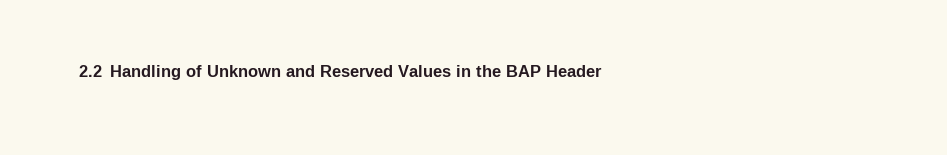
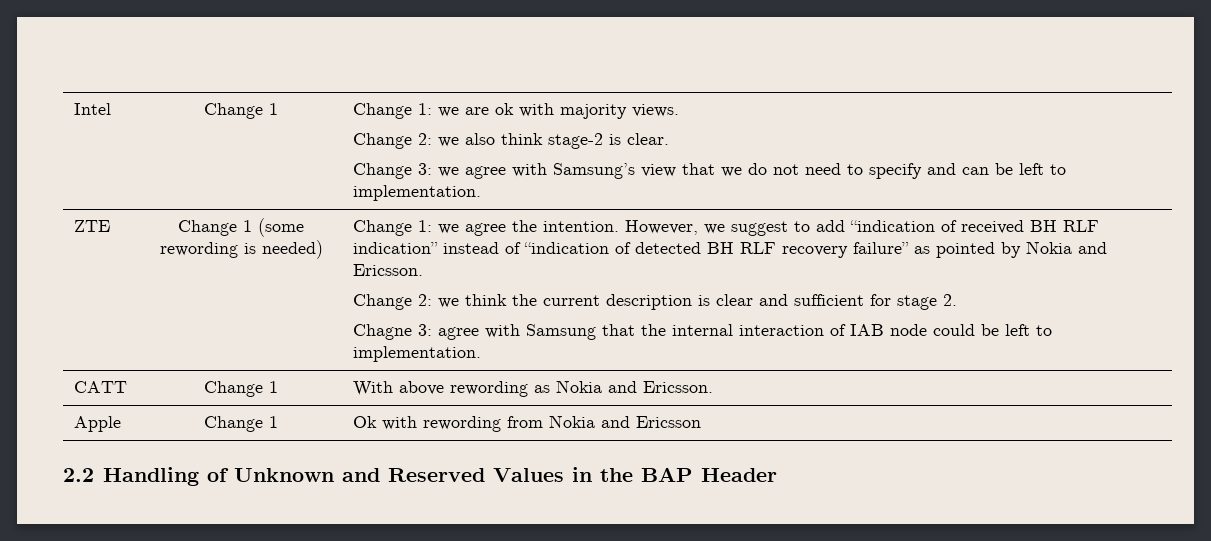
(79, 71) none -> [74,103,112,115] [204,103,278,119] [353,103,680,119] [353,133,670,149] [353,163,1067,179] [353,185,482,201] [74,220,111,232] [178,218,304,237] [159,240,323,259] [353,220,1100,236] [353,241,1108,258] [353,264,424,276] [353,294,958,310] [353,324,1053,340] [353,346,482,362] [74,381,128,393] [204,381,278,397] [353,380,714,397] [74,416,122,432] [204,416,278,432] [353,415,702,432] Intel | Change 1 | Change 1: we are ok with majority views. // Change 2: we also think stage-2 is clear. // Change 3: we agree with Samsung’s view that we do not need to specify and can be left to implementation. // ZTE | Change 1 (some rewording is needed) | Change 1: we agree the intention. However, we suggest to add “indication of received BH RLF indication” instead of “indication of detected BH RLF recovery failure” as pointed by Nokia and Ericsson. // Change 2: we think the current description is clear and sufficient for stage 2. // Chagne 3: agree with Samsung that the internal interaction of IAB node could be left to implementation. // CATT | Change 1 | With above rewording as Nokia and Ericsson. // Apple | Change 1 | Ok with rewording from Nokia and Ericsson //

